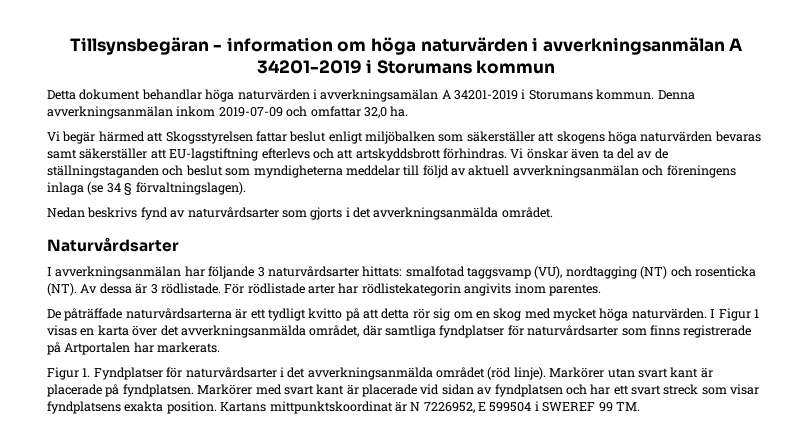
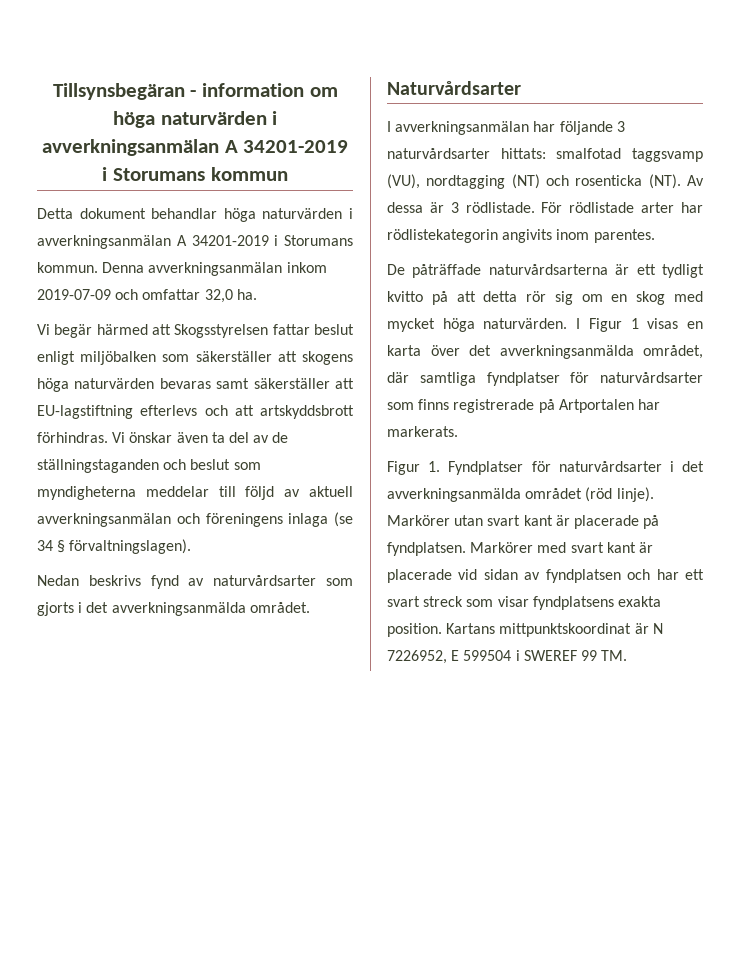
[320,89,439,102] avverkningsamälan -> [37,235,171,249] avverkningsanmälan

